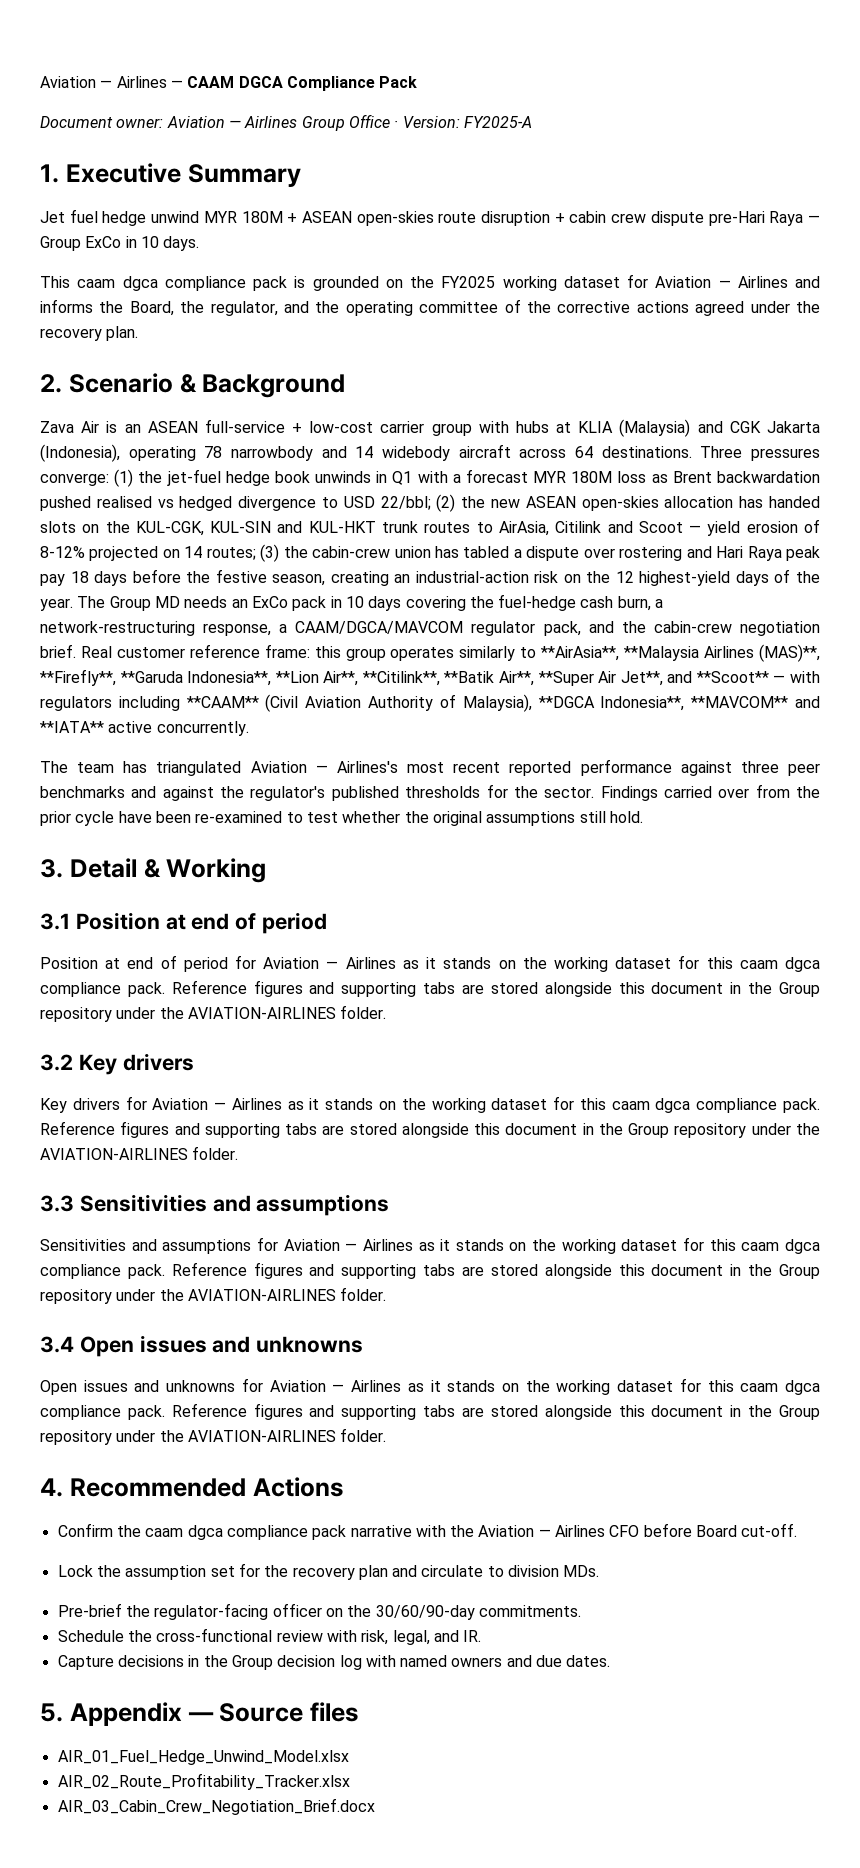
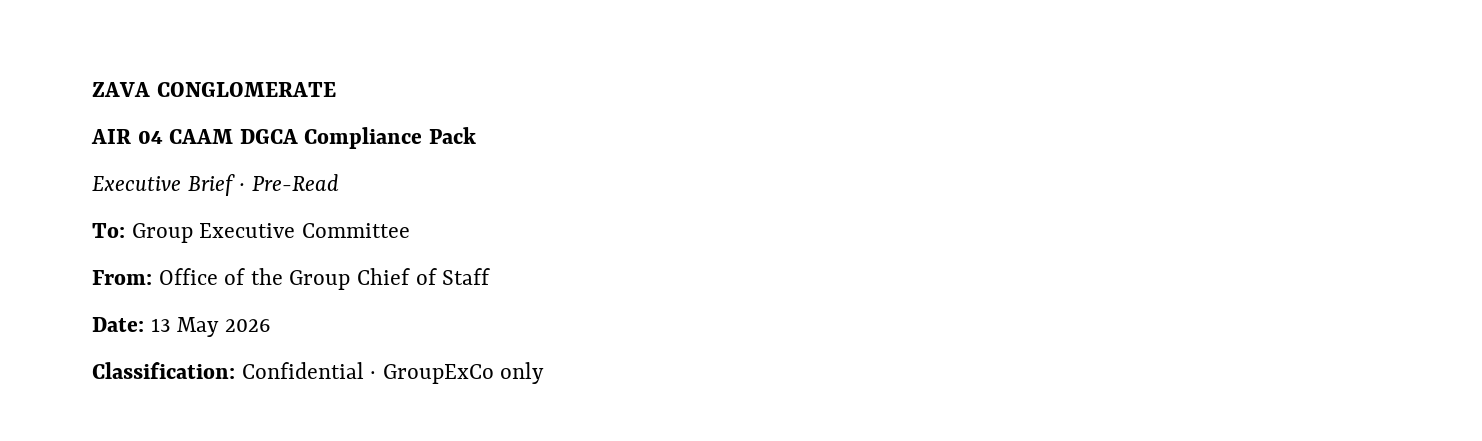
[40,76,183,88] Aviation — Airlines — -> [92,82,336,97] [91,129,163,144] ZAVA CONGLOMERATE // AIR 04
[40,114,532,131] [40,163,301,187] [40,209,821,226] [40,236,200,251] [40,274,820,291] [40,299,820,316] [40,326,139,341] [40,373,346,398] [40,419,820,437] [40,444,820,462] [40,469,820,487] [40,494,820,512] [40,519,820,536] [40,544,821,562] [40,569,820,586] [40,594,664,611] [40,621,820,636] [40,644,820,662] [40,669,820,686] [40,694,821,712] [40,721,249,736] [40,759,820,776] [40,784,820,801] [40,811,643,826] [40,858,267,883] [40,912,328,934] [40,955,820,972] [40,980,820,997] [40,1005,387,1022] [40,1053,194,1075] [40,1096,821,1113] [40,1121,820,1138] [40,1146,239,1160] [40,1194,390,1216] [40,1237,820,1254] [40,1262,820,1279] [40,1287,387,1304] [40,1335,364,1357] [40,1378,820,1395] [40,1403,820,1420] [40,1428,387,1445] [40,1477,343,1497] [57,1523,798,1540] [57,1563,600,1580] [57,1603,581,1620] [57,1628,482,1645] [57,1655,611,1670] [40,1702,358,1726] [57,1750,349,1765] [57,1773,350,1790] [57,1798,375,1815] Document owner: Aviation — Airlines Group Office · Version: FY2025-A // 1. Executive Summary // Jet fuel hedge unwind MYR 180M + ASEAN open-skies route disruption + cabin crew dispute pre-Hari Raya — Group ExCo in 10 days. // This caam dgca compliance pack is grounded on the FY2025 working dataset for Aviation — Airlines and informs the Board, the regulator, and the operating committee of the corrective actions agreed under the recovery plan. // 2. Scenario & Background // Zava Air is an ASEAN full-service + low-cost carrier group with hubs at KLIA (Malaysia) and CGK Jakarta (Indonesia), operating 78 narrowbody and 14 widebody aircraft across 64 destinations. Three pressures converge: (1) the jet-fuel hedge book unwinds in Q1 with a forecast MYR 180M loss as Brent backwardation pushed realised vs hedged divergence to USD 22/bbl; (2) the new ASEAN open-skies allocation has handed slots on the KUL-CGK, KUL-SIN and KUL-HKT trunk routes to AirAsia, Citilink and Scoot — yield erosion of 8-12% projected on 14 routes; (3) the cabin-crew union has tabled a dispute over rostering and Hari Raya peak pay 18 days before the festive season, creating an industrial-action risk on the 12 highest-yield days of the year. The Group MD needs an ExCo pack in 10 days covering the fuel-hedge cash burn, a network-restructuring response, a CAAM/DGCA/MAVCOM regulator pack, and the cabin-crew negotiation brief. Real customer reference frame: this group operates similarly to **AirAsia**, **Malaysia Airlines (MAS)**, **Firefly**, **Garuda Indonesia**, **Lion Air**, **Citilink**, **Batik Air**, **Super Air Jet**, and **Scoot** — with regulators including **CAAM** (Civil Aviation Authority of Malaysia), **DGCA Indonesia**, **MAVCOM** and **IATA** active concurrently. // The team has triangulated Aviation — Airlines's most recent reported performance against three peer benchmarks and against the regulator's published thresholds for the sector. Findings carried over from the prior cycle have been re-examined to test whether the original assumptions still hold. // 3. Detail & Working // 3.1 Position at end of period // Position at end of period for Aviation — Airlines as it stands on the working dataset for this caam dgca compliance pack. Reference figures and supporting tabs are stored alongside this document in the Group repository under the AVIATION-AIRLINES folder. // 3.2 Key drivers // Key drivers for Aviation — Airlines as it stands on the working dataset for this caam dgca compliance pack. Reference figures and supporting tabs are stored alongside this document in the Group repository under the AVIATION-AIRLINES folder. // 3.3 Sensitivities and assumptions // Sensitivities and assumptions for Aviation — Airlines as it stands on the working dataset for this caam dgca compliance pack. Reference figures and supporting tabs are stored alongside this document in the Group repository under the AVIATION-AIRLINES folder. // 3.4 Open issues and unknowns // Open issues and unknowns for Aviation — Airlines as it stands on the working dataset for this caam dgca compliance pack. Reference figures and supporting tabs are stored alongside this document in the Group repository under the AVIATION-AIRLINES folder. // 4. Recommended Actions // Confirm the caam dgca compliance pack narrative with the Aviation — Airlines CFO before Board cut-off. // Lock the assumption set for the recovery plan and circulate to division MDs. // Pre-brief the regulator-facing officer on the 30/60/90-day commitments. // Schedule the cross-functional review with risk, legal, and IR. // Capture decisions in the Group decision log with named owners and due dates. // 5. Appendix — Source files // AIR_01_Fuel_Hedge_Unwind_Model.xlsx // AIR_02_Route_Profitability_Tracker.xlsx // AIR_03_Cabin_Crew_Negotiation_Brief.docx -> [92,174,339,196] [92,223,410,243] [92,268,491,290] [92,317,271,337] [92,362,545,384] Executive Brief · Pre-Read // To: Group Executive Committee // From: Office of the Group Chief of Staff // Date: 13 May 2026 // Classification: Confidential · GroupExCo only

